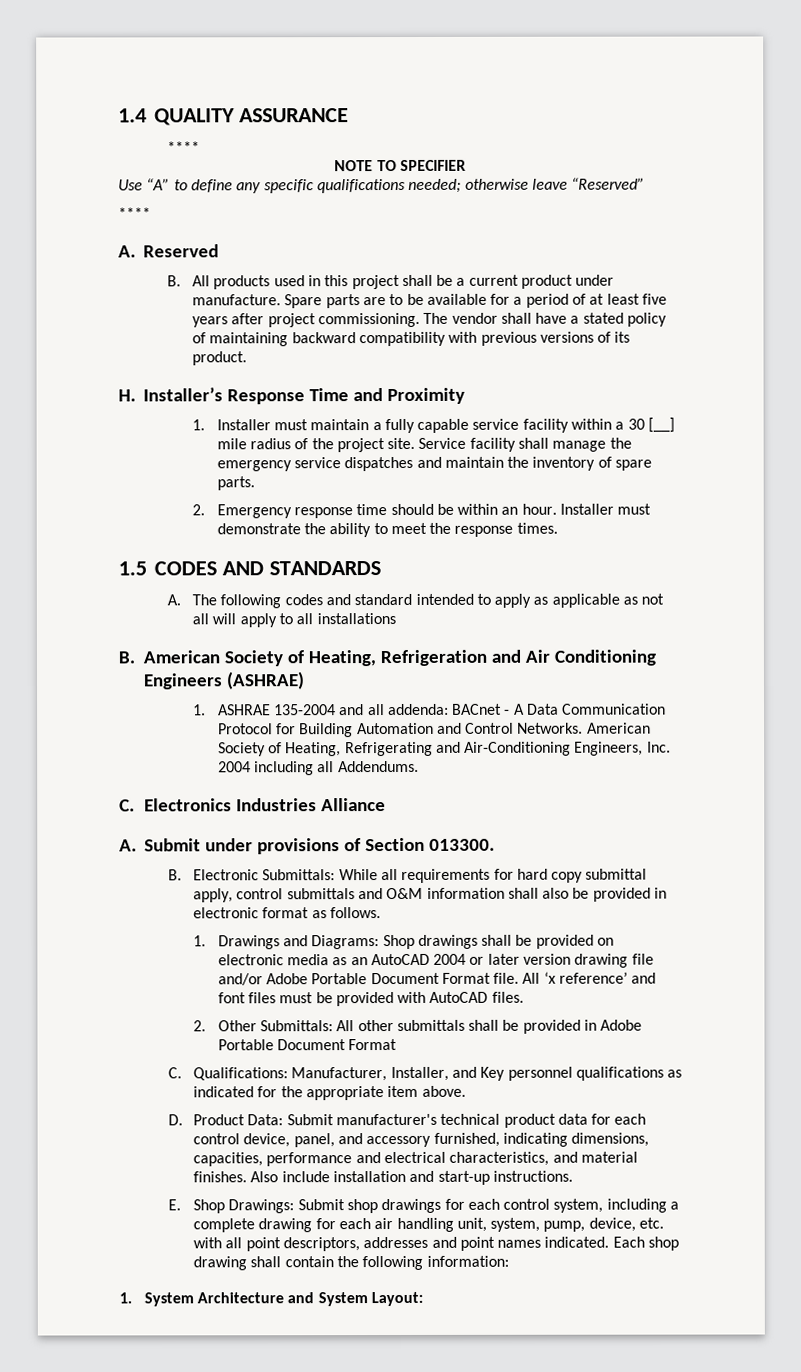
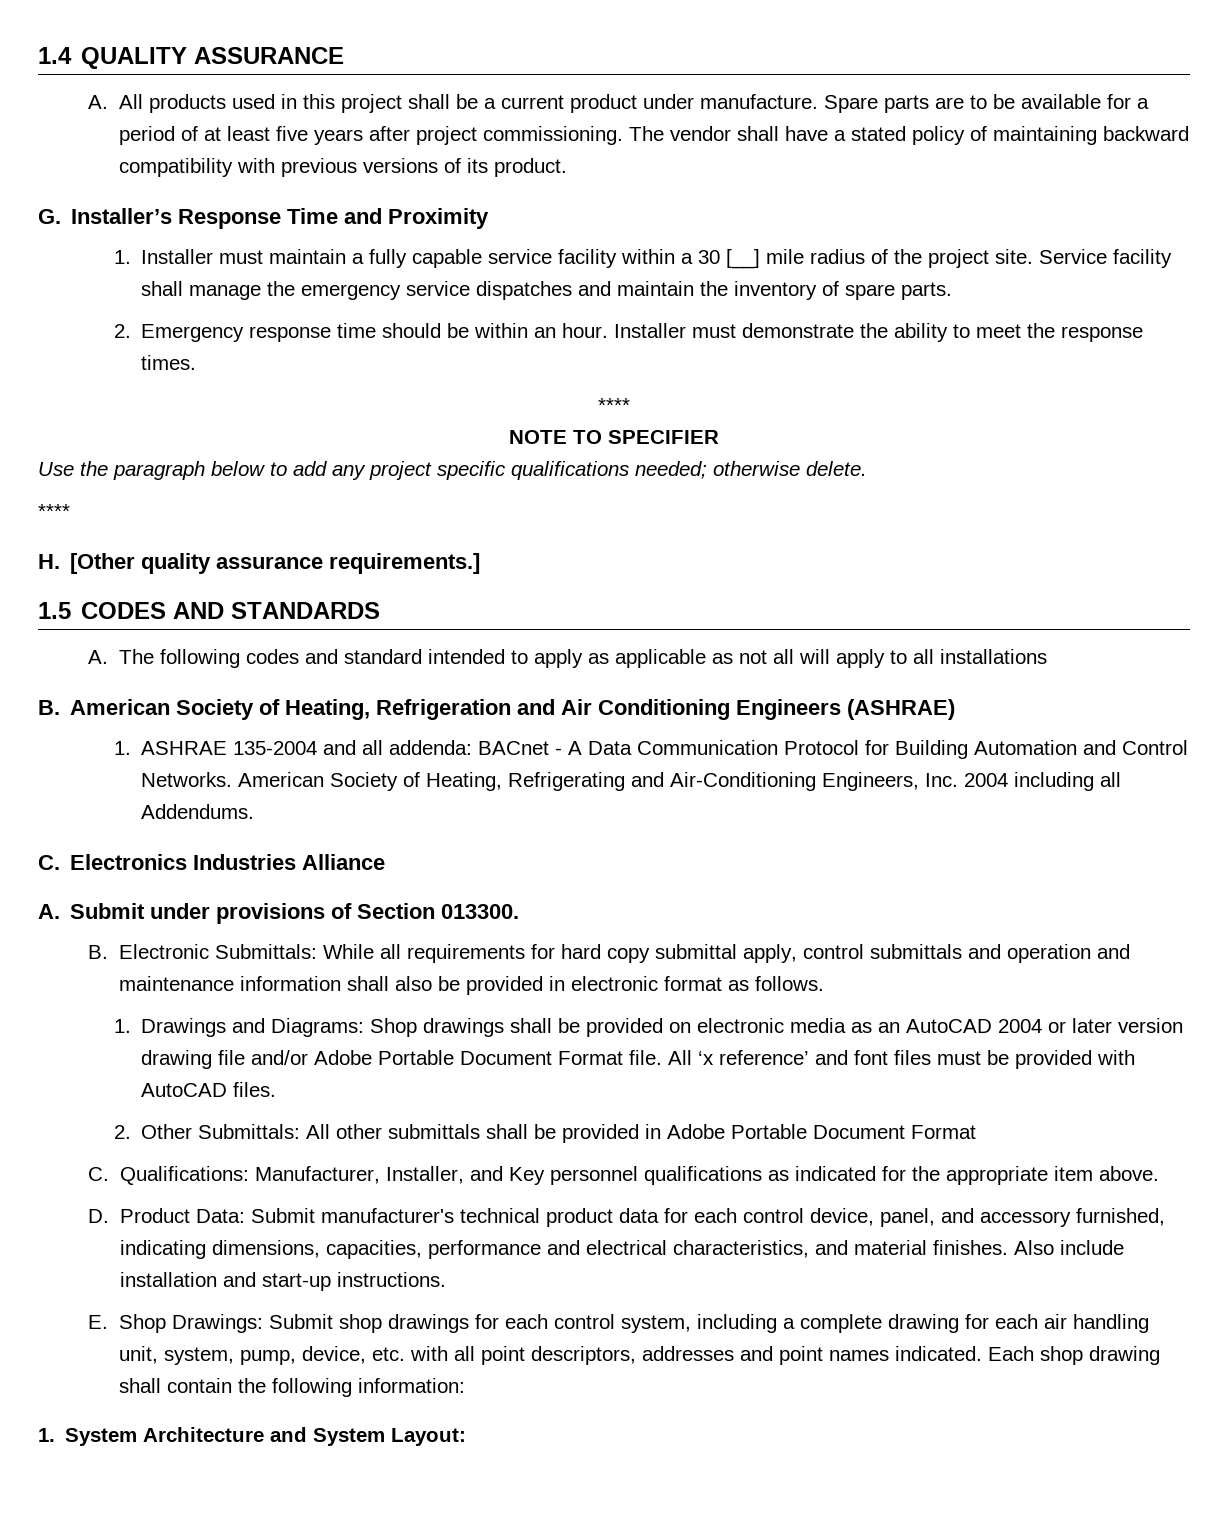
[167,141,201,153] [334,159,466,172] [118,177,646,194] [118,207,151,219] [118,244,219,258] [167,275,182,287] **** // NOTE TO SPECIFIER // Use “A” to define any specific qualifications needed; otherwise leave “Reserved” // **** // A. Reserved // B. -> [88,95,109,109] A.
[118,389,136,402] H. -> [38,209,61,224] G.
(558, 528) none -> [598,398,630,412] [509,430,719,444] [38,461,867,480] [38,504,70,518] [38,553,481,574] // **** // NOTE TO SPECIFIER // Use the paragraph below to add any project specific qualifications needed; otherwise delete. // **** // H. [Other quality assurance requirements.]
[386,887,424,900] O&M -> [1006,944,1130,963] [118,976,234,991] operation and maintenance

